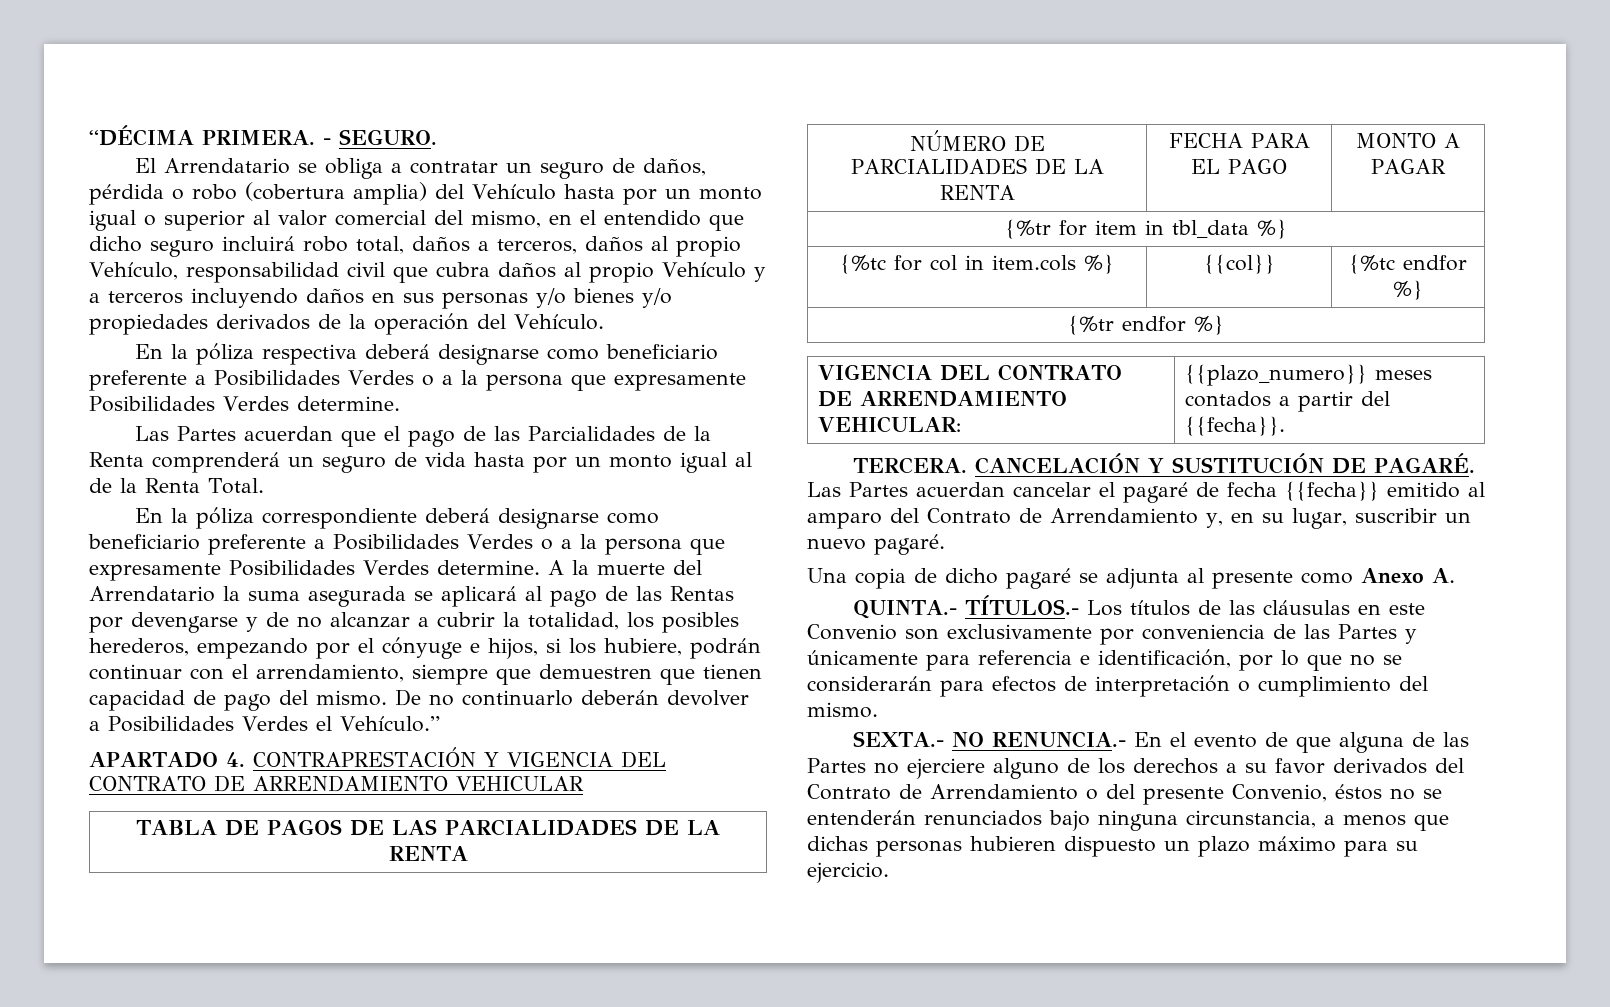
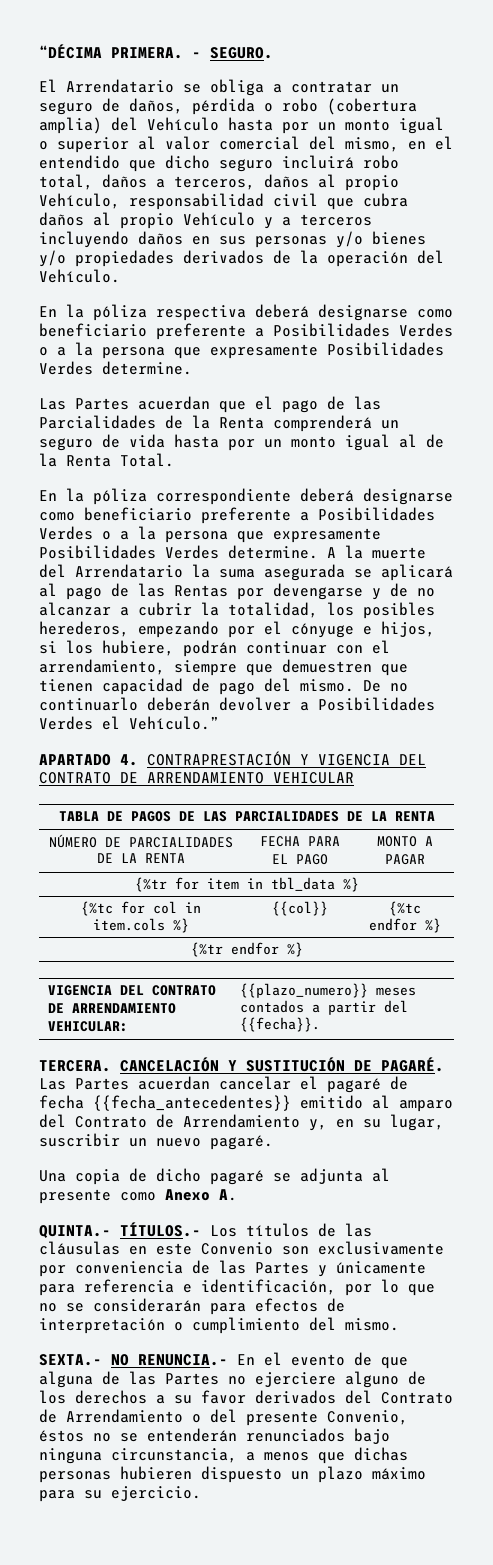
[1284,481,1379,501] {{fecha}} -> [93,1095,291,1111] {{fecha_antecedentes}}

